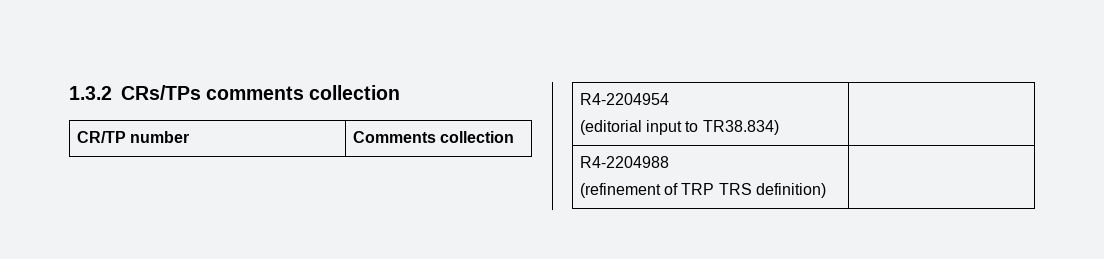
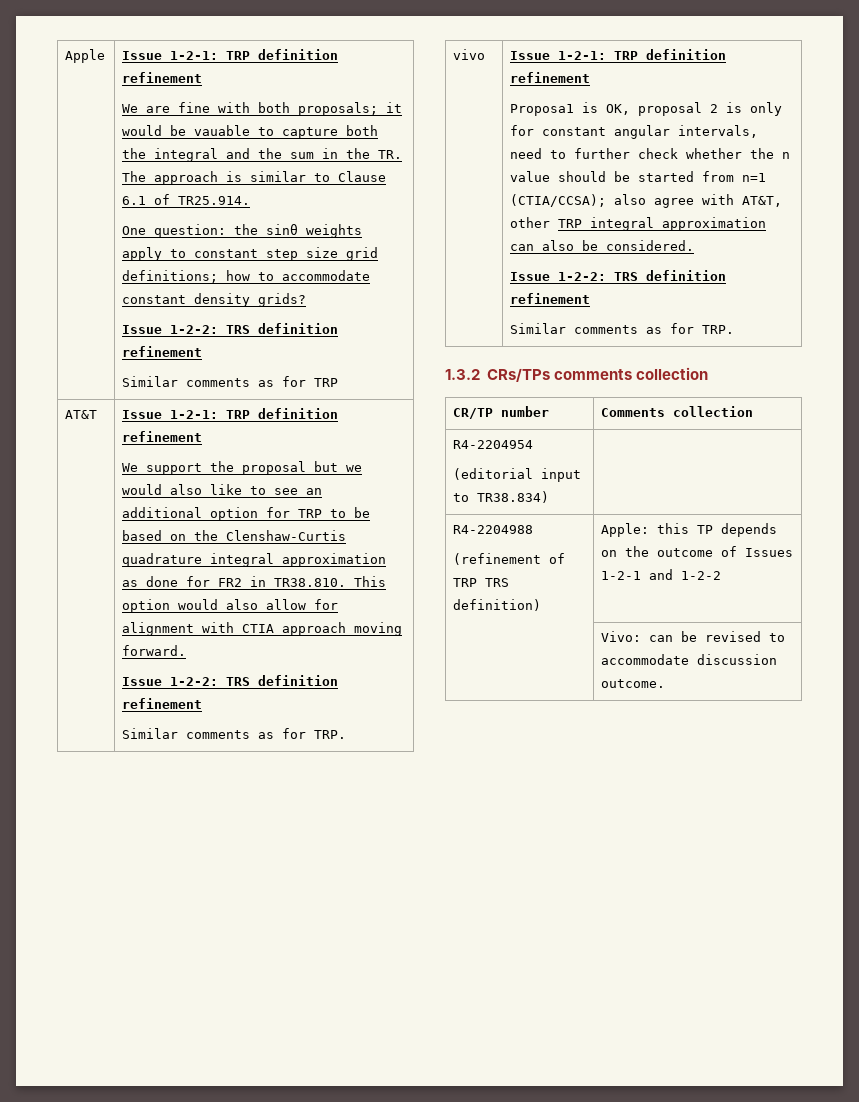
(69, 93) none -> [65,49,106,63] [122,49,339,60] [122,72,203,83] [122,102,403,116] [122,125,379,139] [122,148,403,162] [122,171,387,185] [122,194,251,205] [122,224,363,238] [122,247,379,261] [122,270,371,283] [122,293,307,307] [122,323,339,334] [122,346,203,357] [122,376,339,387] [65,410,98,419] [122,408,339,419] [122,431,203,442] [122,461,363,475] [122,484,323,495] [122,507,371,521] [122,530,347,541] [122,553,387,567] [122,576,387,587] [122,599,339,613] [122,622,403,636] [122,645,187,656] [122,675,339,686] [122,698,203,709] [122,728,347,739] [453,49,486,60] [510,49,727,60] [510,72,591,83] [510,102,783,116] [510,125,759,139] [510,148,791,159] [510,171,767,182] [510,194,783,208] [510,217,767,231] [510,240,695,251] [510,270,727,281] [510,293,591,304] [510,323,735,334] Apple | Issue 1-2-1: TRP definition refinement // We are fine with both proposals; it would be vauable to capture both the integral and the sum in the TR. The approach is similar to Clause 6.1 of TR25.914. // One question: the sinθ weights apply to constant step size grid definitions; how to accommodate constant density grids? // Issue 1-2-2: TRS definition refinement // Similar comments as for TRP // AT&T | Issue 1-2-1: TRP definition refinement // We support the proposal but we would also like to see an additional option for TRP to be based on the Clenshaw-Curtis quadrature integral approximation as done for FR2 in TR38.810. This option would also allow for alignment with CTIA approach moving forward. // Issue 1-2-2: TRS definition refinement // Similar comments as for TRP. // vivo | Issue 1-2-1: TRP definition refinement // Proposa1 is OK, proposal 2 is only for constant angular intervals, need to further check whether the n value should be started from n=1 (CTIA/CCSA); also agree with AT&T, other TRP integral approximation can also be considered. // Issue 1-2-2: TRS definition refinement // Similar comments as for TRP. //
(826, 190) none -> [601,523,778,537] [601,546,794,557] [601,569,722,580] [601,631,786,642] [601,654,778,665] [601,679,666,688] Apple: this TP depends on the outcome of Issues 1-2-1 and 1-2-2 // | Vivo: can be revised to accommodate discussion outcome.

